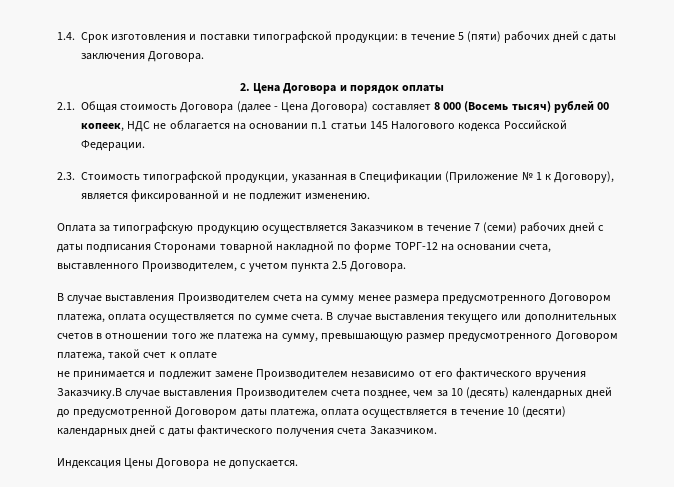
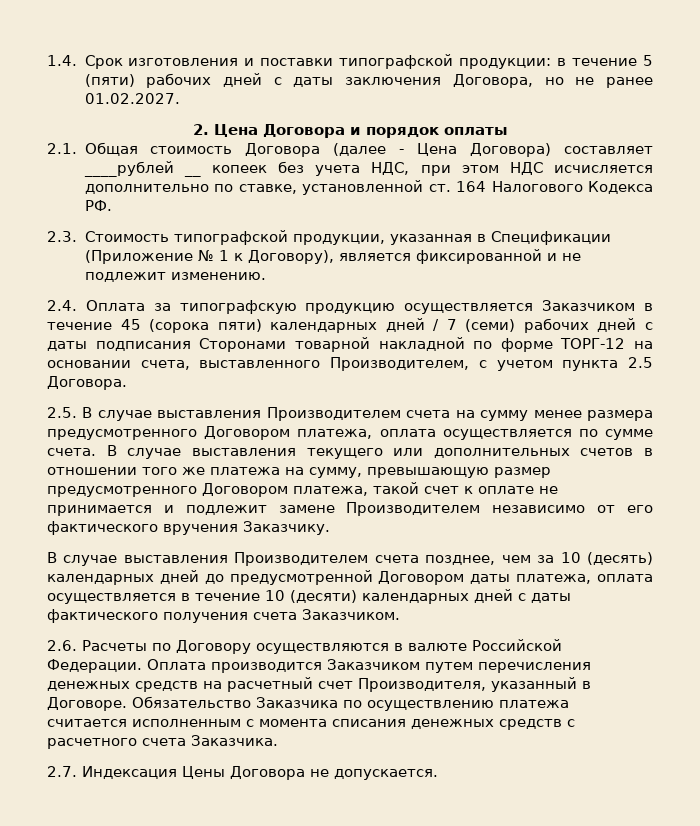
[148,51,205,62] Договора. -> [452,74,653,88] [84,93,180,104] Договора, но не ранее 01.02.2027.
[433,100,610,113] [81,120,567,132] [81,140,145,151] 8 000 (Восемь тысяч) рублей 00 копеек, НДС не облагается на основании п.1 статьи 145 Налогового кодекса Российской Федерации. -> [83,161,201,177] [211,161,654,176] [84,180,653,195] [84,200,112,211] ____рублей __ копеек без учета НДС, при этом НДС исчисляется дополнительно по ставке, установленной ст. 164 Налогового Кодекса РФ.
(371, 196) none -> [47,300,77,311] 2.4.
(471, 228) none -> [120,318,440,333] 45 (сорока пяти) календарных дней /
(407, 266) none -> [47,407,77,418] 2.5.
(217, 355) // -> (534, 490) none
[57,388,122,399] Заказчику.В -> [243,521,330,535] [47,552,57,563] Заказчику. // В
(437, 430) none -> [47,639,562,654] [47,659,591,673] [47,677,591,692] [47,696,569,711] [47,719,575,730] [47,735,278,749] [47,766,77,777] 2.6. Расчеты по Договору осуществляются в валюте Российской Федерации. Оплата производится Заказчиком путем перечисления денежных средств на расчетный счет Производителя, указанный в Договоре. Обязательство Заказчика по осуществлению платежа считается исполненным с момента списания денежных средств с расчетного счета Заказчика. // 2.7.

